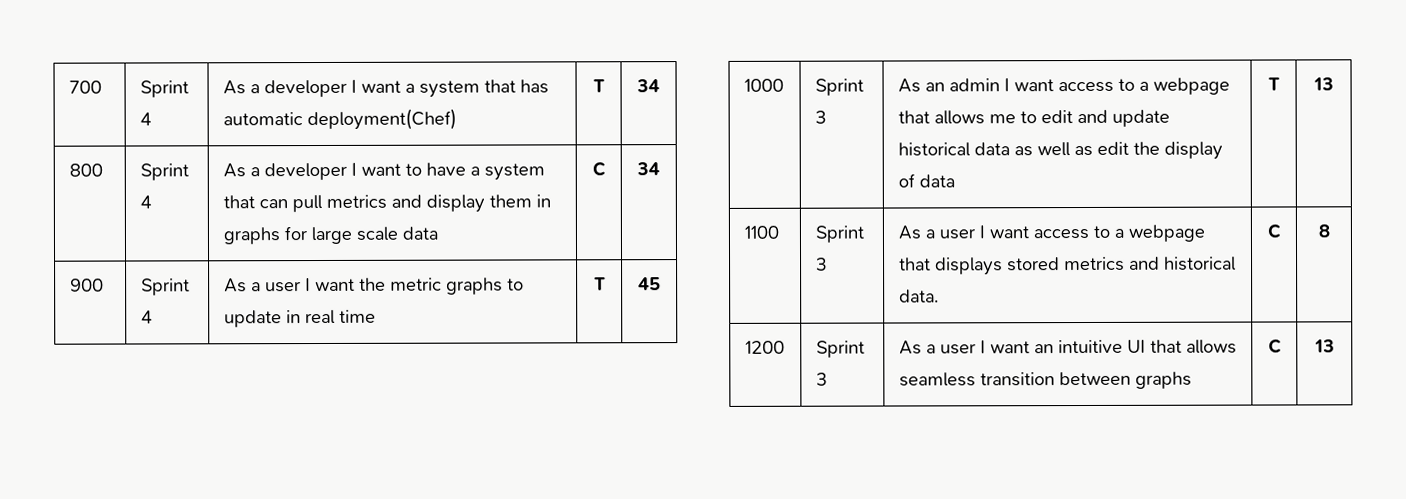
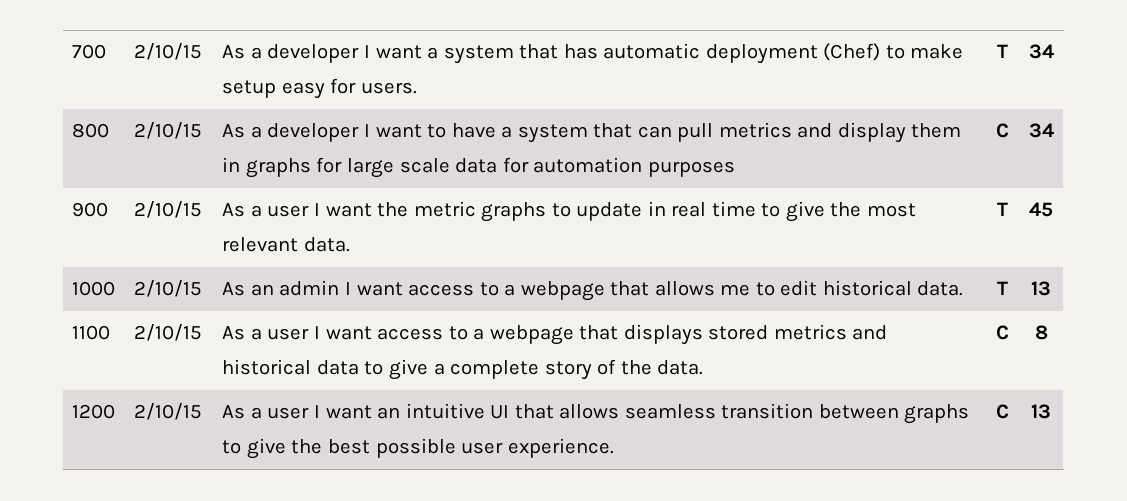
[139,80,189,98] [139,112,152,126] Sprint 4 -> [134,43,203,60] 2/10/15
[306,108,457,131] deployment(Chef) -> [705,43,964,64] [222,78,417,99] deployment (Chef) to make setup easy for users.
[139,163,189,181] [139,195,152,209] Sprint 4 -> [134,122,203,139] 2/10/15
(438, 233) none -> [502,157,735,177] for automation purposes
[140,278,190,296] [140,310,153,324] Sprint 4 -> [134,201,203,218] 2/10/15
(376, 316) none -> [761,201,916,222] [222,237,350,252] to give the most relevant data.
[814,78,864,96] [814,110,827,124] Sprint 3 -> [134,280,203,297] 2/10/15
[1076,109,1170,127] [897,141,1223,160] [897,173,955,188] and update historical data as well as edit the display of data -> [822,280,964,296] historical data.
[814,225,864,243] [815,257,828,271] Sprint 3 -> [134,324,203,341] 2/10/15
(1236, 263) none -> [316,359,652,380] data to give a complete story of the
[815,340,865,358] [815,372,828,386] Sprint 3 -> [134,403,203,420] 2/10/15
(1192, 380) none -> [222,438,614,459] to give the best possible user experience.

